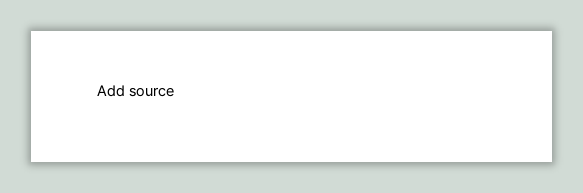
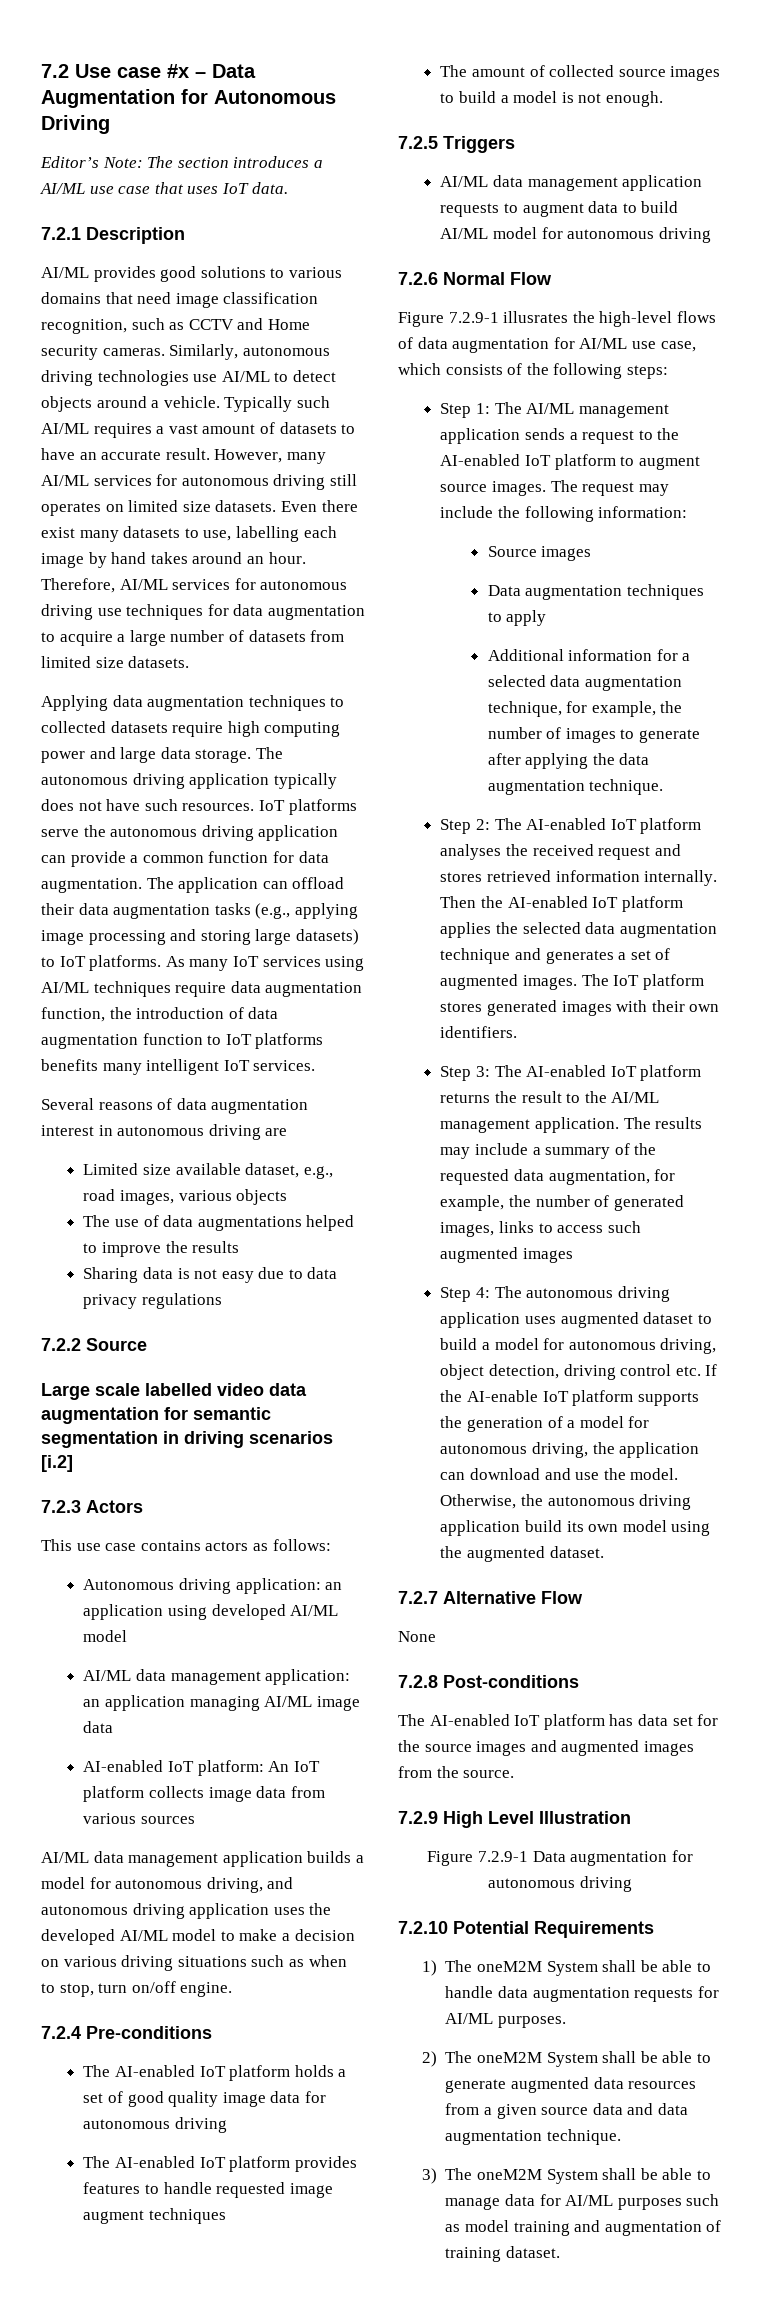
[97,85,175,97] Add source -> [41,64,256,78] [41,89,336,108] [41,115,110,134] [40,156,323,168] [40,182,288,194] [41,227,185,244] [41,266,342,282] [41,292,319,308] [41,318,310,334] [41,344,330,360] [41,370,336,386] [41,396,330,412] [41,422,356,438] [41,448,326,464] [41,474,357,490] [41,500,358,516] [41,526,337,542] [41,552,306,568] [41,578,348,593] [41,604,365,620] [41,630,345,646] [41,656,190,668] [41,695,345,711] [41,721,341,737] [41,747,283,763] [41,773,337,789] [41,799,357,815] [41,825,339,841] [41,851,329,867] [41,877,345,893] [41,903,358,919] [41,929,359,945] [41,955,365,971] [41,981,363,997] [41,1007,279,1022] [41,1033,324,1049] [41,1059,316,1075] [41,1098,309,1114] [41,1124,288,1140] [83,1163,333,1179] [83,1189,288,1205] [83,1215,355,1231] [83,1241,240,1257] [83,1267,338,1283] [83,1293,222,1309] [41,1338,147,1351] [41,1383,307,1400] [41,1407,271,1424] [41,1431,333,1448] [41,1455,73,1472] [41,1500,143,1513] [41,1539,331,1551] [83,1578,343,1594] [83,1604,339,1620] [83,1630,128,1642] [83,1669,351,1685] [83,1695,360,1711] [83,1721,114,1733] [83,1760,320,1776] [83,1786,325,1802] [83,1813,195,1824] [41,1851,364,1867] [41,1877,294,1893] [41,1903,332,1919] [41,1929,355,1945] [41,1955,347,1971] [41,1981,233,1997] [41,2026,212,2039] [83,2065,347,2081] [83,2091,326,2107] [83,2117,227,2133] [83,2156,357,2172] [83,2182,333,2198] [83,2208,226,2224] [440,65,721,81] [440,91,663,107] [398,136,515,153] [440,175,703,191] [440,201,679,217] [440,227,711,243] [398,272,552,285] [398,311,716,327] [398,337,696,353] [398,363,668,379] [440,402,669,418] [440,428,680,444] [440,454,700,470] [440,480,669,496] [440,506,688,522] [487,546,592,561] [487,584,704,600] [487,610,547,626] [487,649,691,661] [487,675,682,691] [487,701,683,717] [487,727,701,743] [487,753,650,769] [487,779,664,795] [440,818,702,834] [440,844,681,860] [440,870,718,886] [440,896,683,912] [440,922,717,938] [440,948,671,964] [440,974,704,990] [440,1000,720,1016] [440,1026,518,1038] [440,1065,702,1081] [440,1091,660,1103] [440,1117,703,1133] [440,1143,657,1159] [440,1169,676,1185] [440,1195,684,1211] [440,1221,641,1237] [440,1247,573,1263] [440,1286,670,1302] [440,1312,712,1328] [440,1338,717,1354] [440,1364,718,1380] [440,1390,699,1406] [440,1416,650,1432] [440,1442,700,1458] [440,1468,679,1480] [440,1494,692,1510] [440,1520,711,1536] [440,1546,604,1562] [398,1591,583,1604] [398,1631,436,1642] [398,1675,579,1688] [398,1714,719,1730] [398,1740,694,1756] [398,1766,515,1778] [398,1811,631,1828] [427,1850,693,1866] [488,1876,632,1892] [398,1921,654,1938] [421,1960,711,1976] [445,1986,719,2002] [445,2013,566,2028] [421,2051,711,2067] [445,2077,697,2093] [445,2103,688,2119] [445,2129,621,2145] [421,2168,711,2184] [445,2194,720,2210] [445,2220,722,2236] [445,2246,560,2262] 7.2 Use case #x – Data Augmentation for Autonomous Driving // Editor’s Note: The section introduces a AI/ML use case that uses IoT data. // 7.2.1 Description // AI/ML provides good solutions to various domains that need image classification recognition, such as CCTV and Home security cameras. Similarly, autonomous driving technologies use AI/ML to detect objects around a vehicle. Typically such AI/ML requires a vast amount of datasets to have an accurate result. However, many AI/ML services for autonomous driving still operates on limited size datasets. Even there exist many datasets to use, labelling each image by hand takes around an hour. Therefore, AI/ML services for autonomous driving use techniques for data augmentation to acquire a large number of datasets from limited size datasets. // Applying data augmentation techniques to collected datasets require high computing power and large data storage. The autonomous driving application typically does not have such resources. IoT platforms serve the autonomous driving application can provide a common function for data augmentation. The application can offload their data augmentation tasks (e.g., applying image processing and storing large datasets) to IoT platforms. As many IoT services using AI/ML techniques require data augmentation function, the introduction of data augmentation function to IoT platforms benefits many intelligent IoT services. // Several reasons of data augmentation interest in autonomous driving are // Limited size available dataset, e.g., road images, various objects // The use of data augmentations helped to improve the results // Sharing data is not easy due to data privacy regulations // 7.2.2 Source // Large scale labelled video data augmentation for semantic segmentation in driving scenarios [i.2] // 7.2.3 Actors // This use case contains actors as follows: // Autonomous driving application: an application using developed AI/ML model // AI/ML data management application: an application managing AI/ML image data // AI-enabled IoT platform: An IoT platform collects image data from various sources // AI/ML data management application builds a model for autonomous driving, and autonomous driving application uses the developed AI/ML model to make a decision on various driving situations such as when to stop, turn on/off engine. // 7.2.4 Pre-conditions // The AI-enabled IoT platform holds a set of good quality image data for autonomous driving // The AI-enabled IoT platform provides features to handle requested image augment techniques // The amount of collected source images to build a model is not enough. // 7.2.5 Triggers // AI/ML data management application requests to augment data to build AI/ML model for autonomous driving // 7.2.6 Normal Flow // Figure 7.2.9-1 illusrates the high-level flows of data augmentation for AI/ML use case, which consists of the following steps: // Step 1: The AI/ML management application sends a request to the AI-enabled IoT platform to augment source images. The request may include the following information: // Source images // Data augmentation techniques to apply // Additional information for a selected data augmentation technique, for example, the number of images to generate after applying the data augmentation technique. // Step 2: The AI-enabled IoT platform analyses the received request and stores retrieved information internally. Then the AI-enabled IoT platform applies the selected data augmentation technique and generates a set of augmented images. The IoT platform stores generated images with their own identifiers. // Step 3: The AI-enabled IoT platform returns the result to the AI/ML management application. The results may include a summary of the requested data augmentation, for example, the number of generated images, links to access such augmented images // Step 4: The autonomous driving application uses augmented dataset to build a model for autonomous driving, object detection, driving control etc. If the AI-enable IoT platform supports the generation of a model for autonomous driving, the application can download and use the model. Otherwise, the autonomous driving application build its own model using the augmented dataset. // 7.2.7 Alternative Flow // None // 7.2.8 Post-conditions // The AI-enabled IoT platform has data set for the source images and augmented images from the source. // 7.2.9 High Level Illustration // Figure 7.2.9-1 Data augmentation for autonomous driving // 7.2.10 Potential Requirements // 1) The oneM2M System shall be able to handle data augmentation requests for AI/ML purposes. // 2) The oneM2M System shall be able to generate augmented data resources from a given source data and data augmentation technique. // 3) The oneM2M System shall be able to manage data for AI/ML purposes such as model training and augmentation of training dataset.

